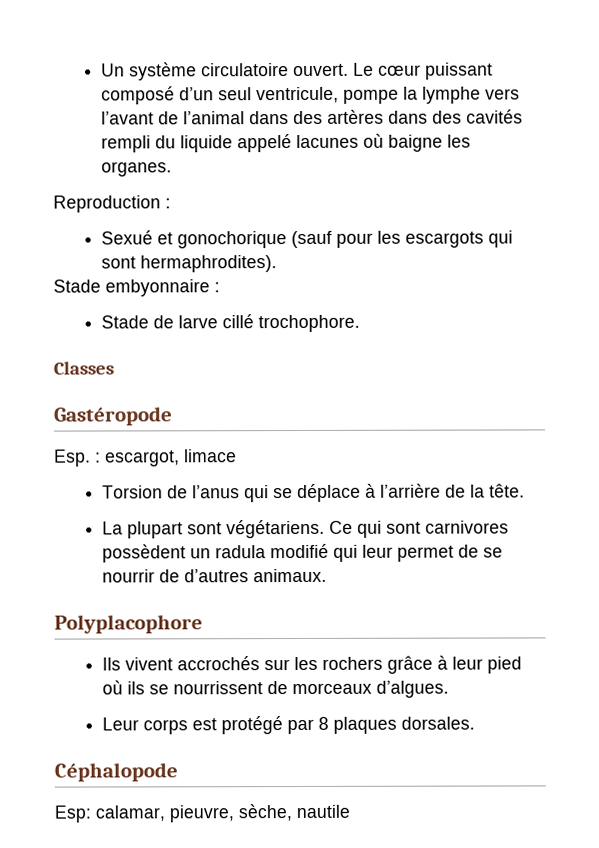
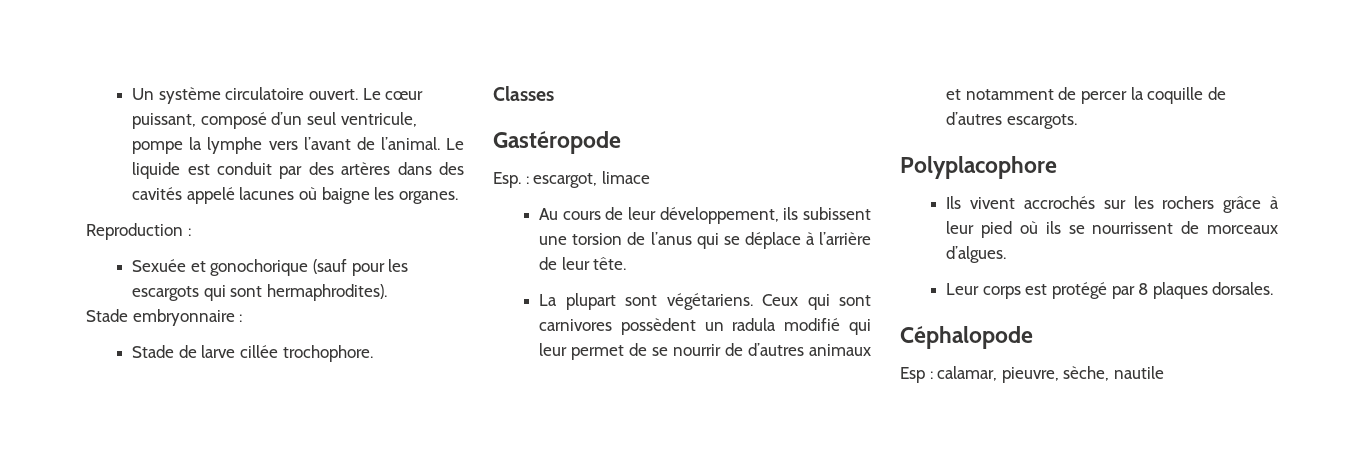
[424,62,493,80] puissant -> [132,113,197,129] puissant,
[182,111,289,125] l’animal dans -> [380,137,464,150] [132,162,303,179] l’animal. Le liquide est conduit par
[100,135,233,153] rempli du liquide -> (183, 193) none
[100,230,153,245] Sexué -> [132,259,187,272] Sexuée
[105,279,210,297] embyonnaire -> [132,309,235,326] embryonnaire
[221,314,254,329] cillé -> [239,345,278,358] cillée
[101,485,163,499] Torsion -> [539,207,871,224] [539,233,623,245] Au cours de leur développement, ils subissent une torsion
[469,484,485,498] la -> [561,257,590,270] leur
[328,520,353,534] Ce -> [762,294,799,306] Ceux
[252,568,327,583] animaux. -> [809,344,871,356] [946,87,1226,104] [946,112,1077,129] animaux et notamment de percer la coquille de d’autres escargots.
[54,805,91,823] Esp: -> [900,367,933,383] Esp :

